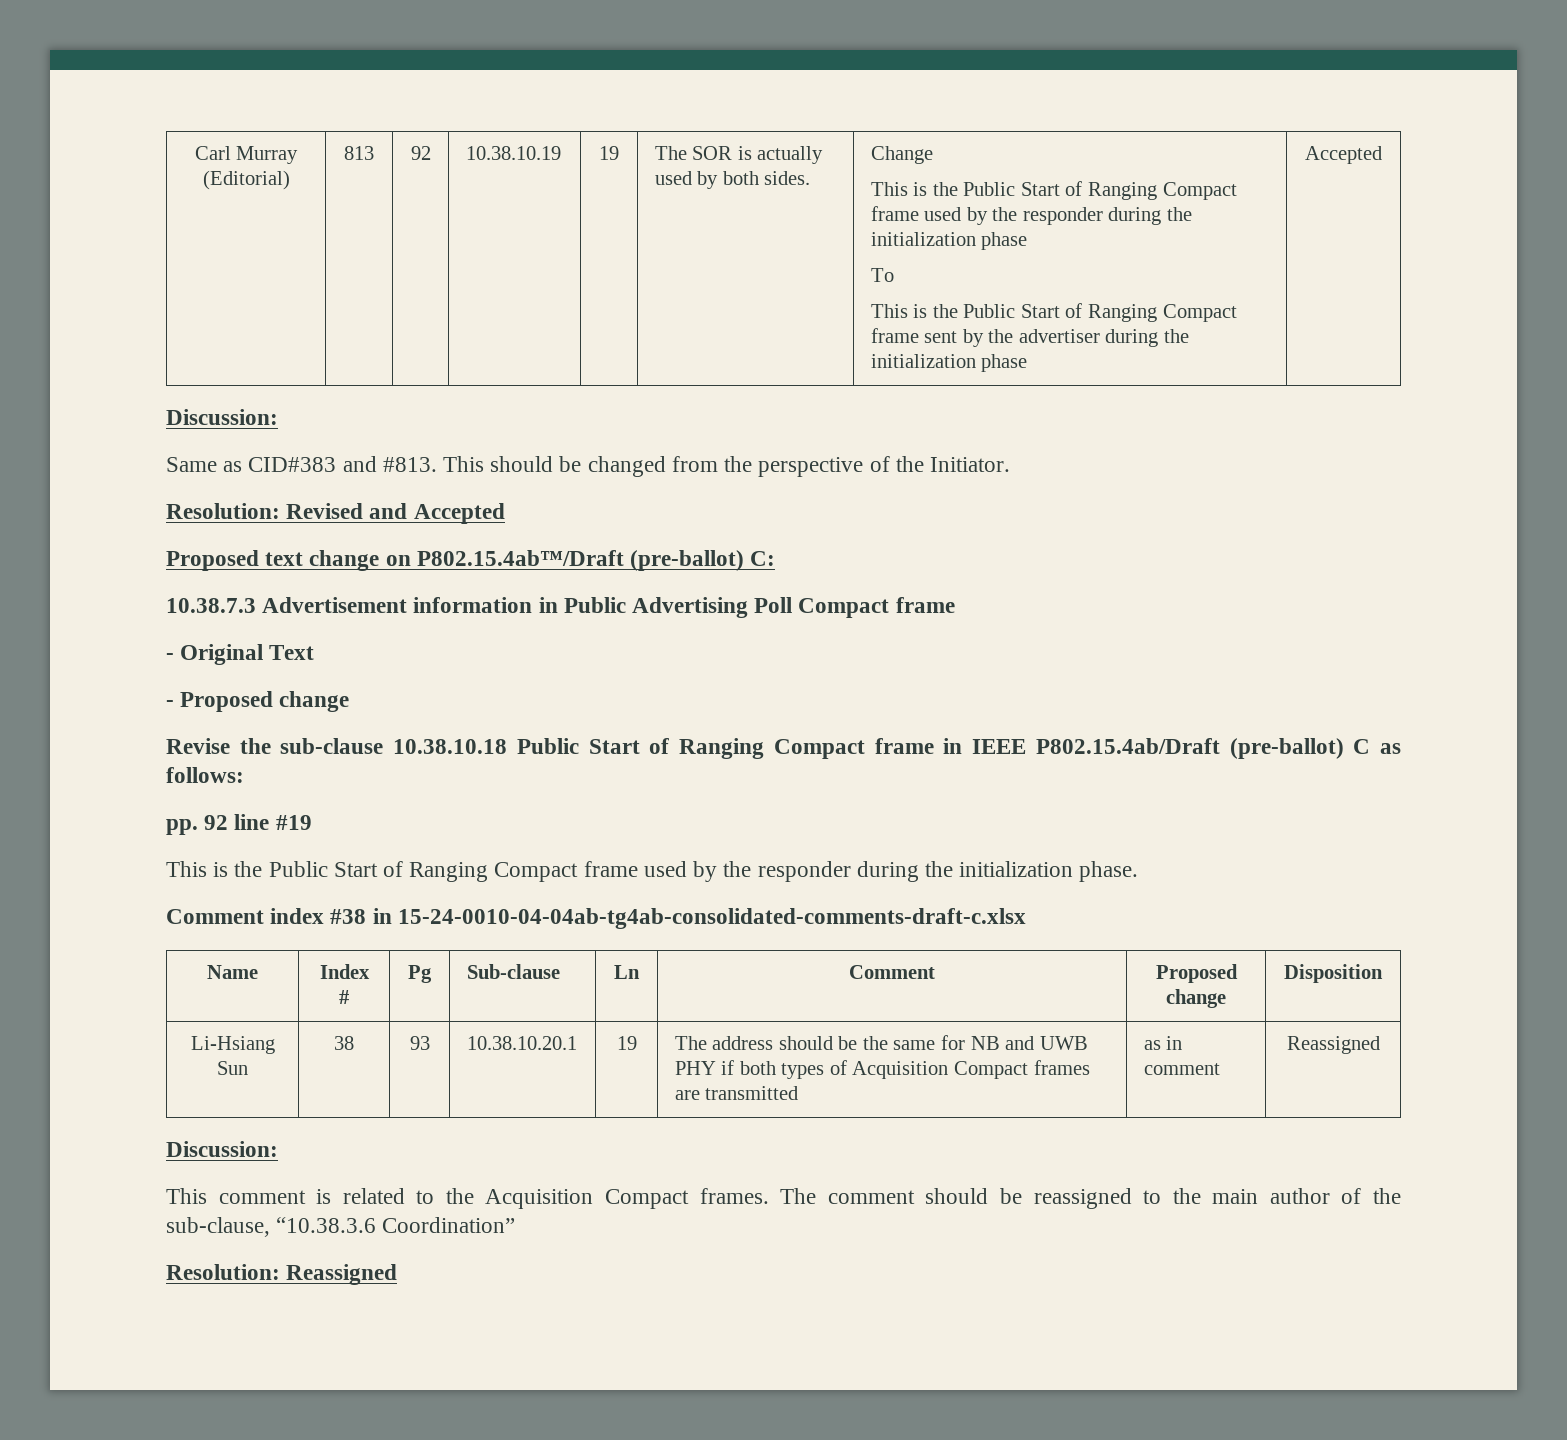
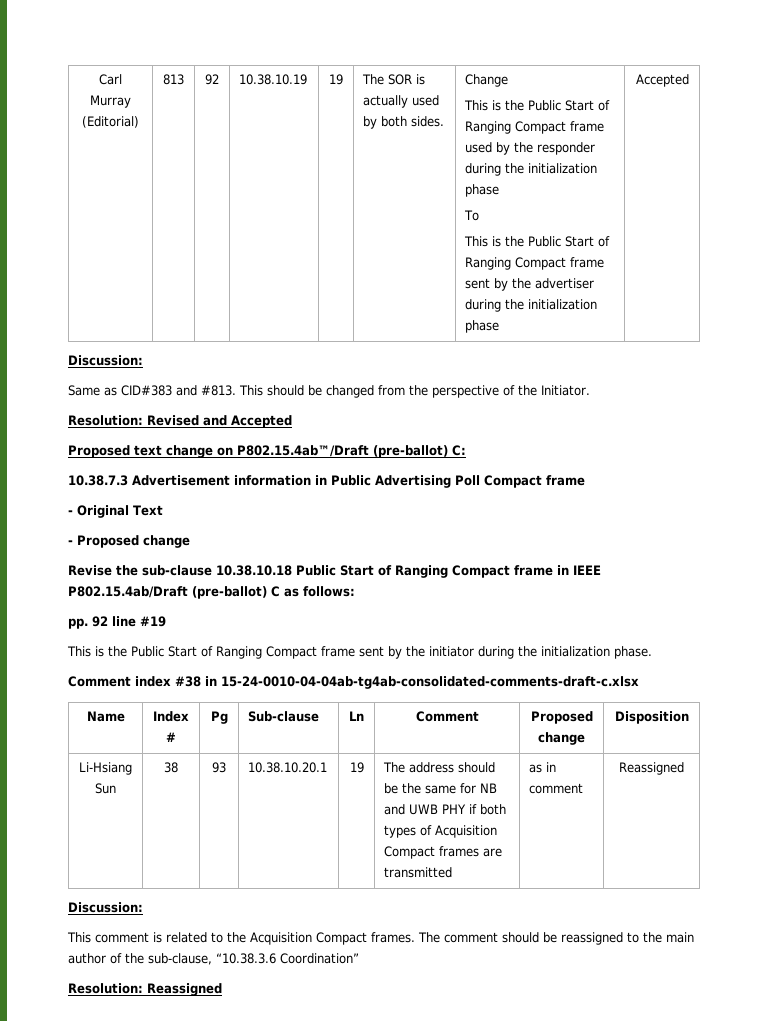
[643,861,851,882] used by the responder -> [359,646,474,659] sent by the initiator

